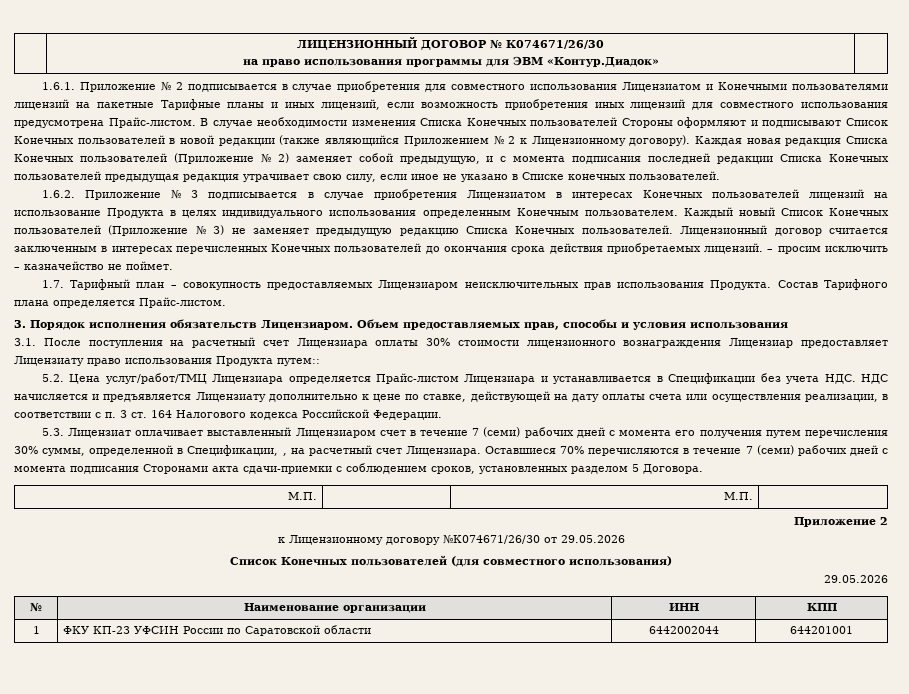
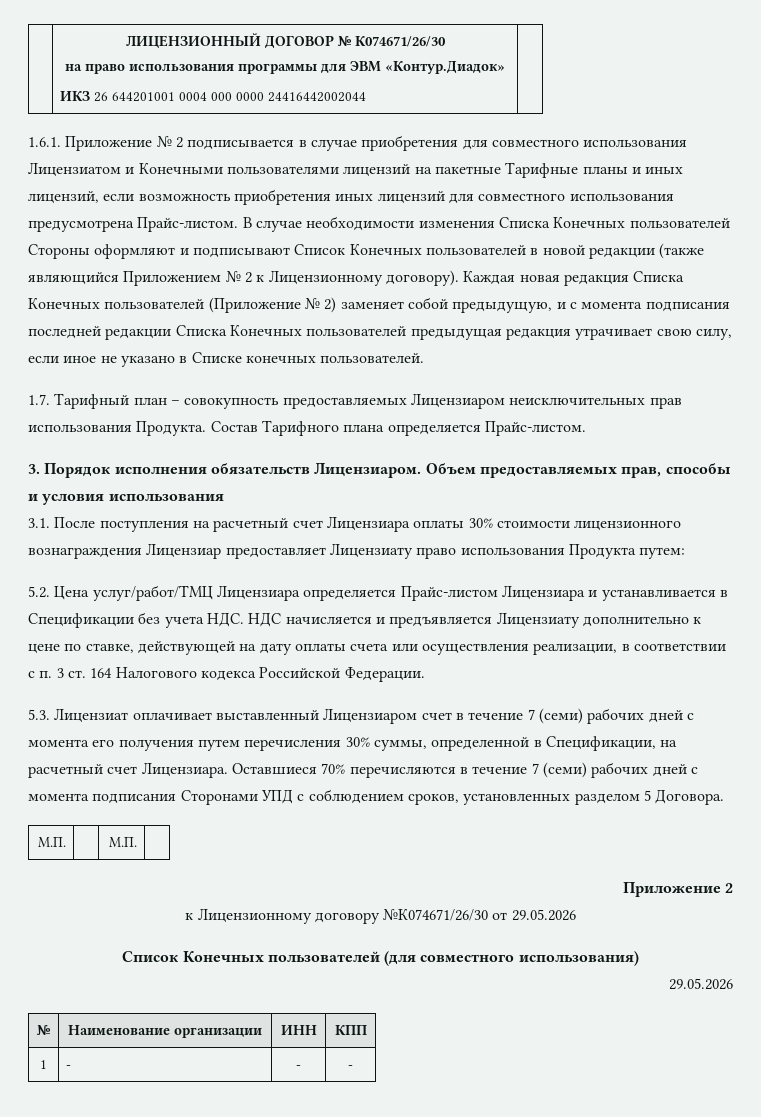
(659, 62) none -> [60,91,367,102] // ИКЗ 26 644201001 0004 000 0000 24416442002044
[41,189,889,200] [14,207,890,218] [14,225,888,236] [14,243,889,254] [14,261,173,270] // 1.6.2. Приложение № 3 подписывается в случае приобретения Лицензиатом в интересах Конечных пользователей лицензий на использование Продукта в целях индивидуального использования определенным Конечным пользователем. Каждый новый Список Конечных пользователей (Приложение № 3) не заменяет предыдущую редакцию Списка Конечных пользователей. Лицензионный договор считается заключенным в интересах перечисленных Конечных пользователей до окончания срока действия приобретаемых лицензий. – просим исключить – казначейство не поймет. -> (425, 358) none
[277,358,320,366] путем:: -> [639,547,686,559] путем:
[282,453,287,456] , -> (656, 743) none
[212,466,332,474] акта сдачи-приемки -> [260,789,293,804] УПД
[62,625,371,636] [648,626,719,634] [790,626,853,634] ФКУ КП-23 УФСИН России по Саратовской области | 6442002044 | 644201001 -> [66,1065,72,1069] [296,1065,301,1069] [348,1065,353,1069] - | - | -

